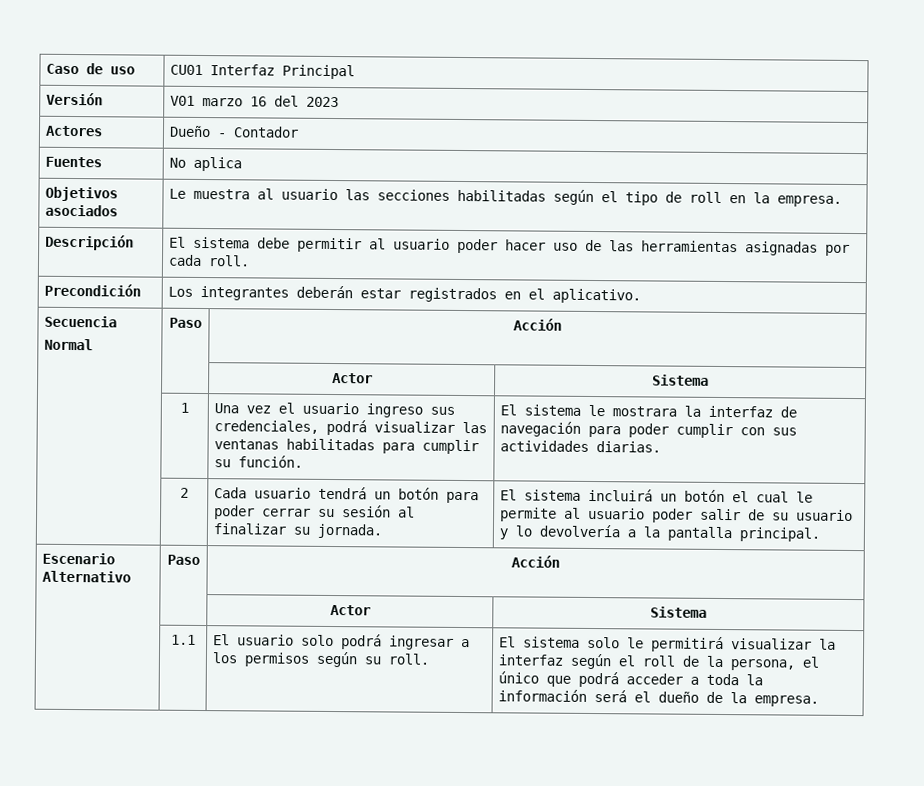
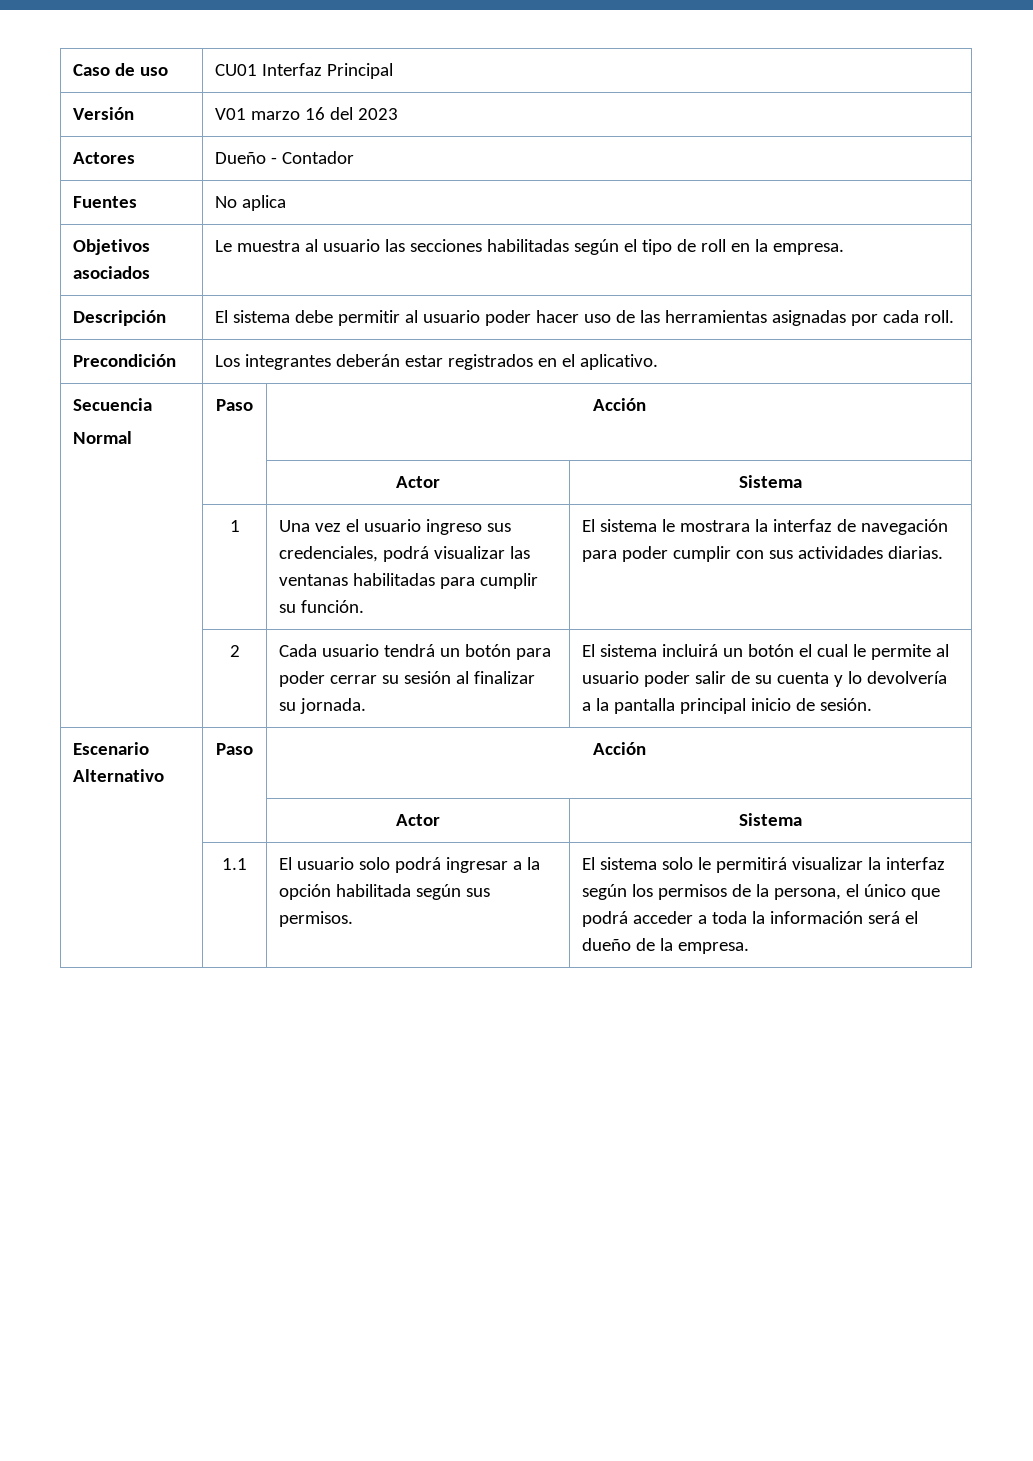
[796,509,854,522] usuario -> [776,672,829,684] cuenta
[739,527,821,542] principal. -> [680,698,872,714] principal inicio de sesión.
[212,651,430,668] los permisos según su roll. -> [526,857,540,870] [279,884,491,900] [279,911,354,927] la opción habilitada según sus permisos.
[618,655,676,667] el roll -> [632,884,728,900] los permisos

